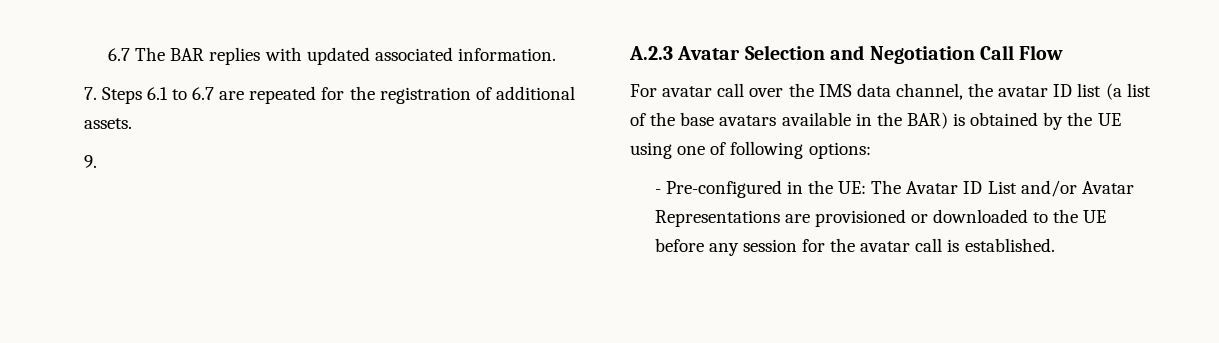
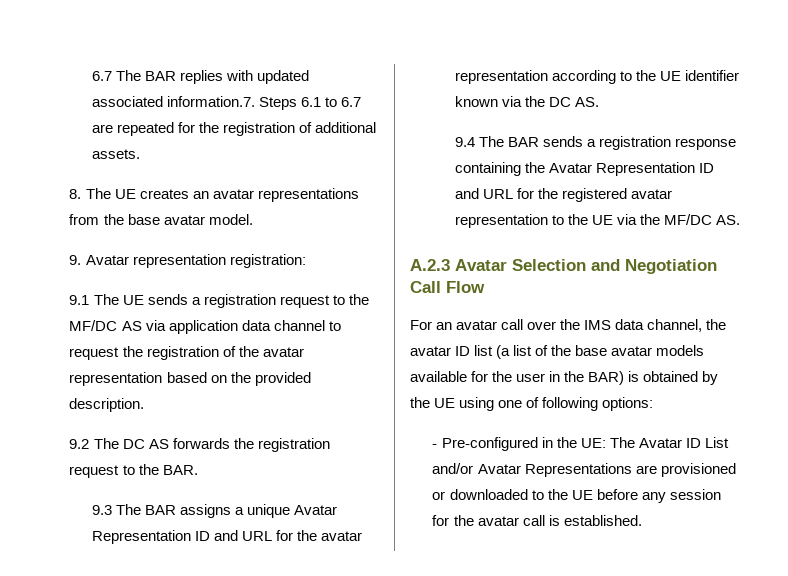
[457,48,556,61] [83,87,97,100] information. // 7. -> [166,96,255,107] information.7.
[83,155,97,168] 9. -> [69,188,359,202] [69,214,253,225] [69,254,306,268] [69,294,369,308] [69,320,341,334] [69,346,304,360] [69,372,311,386] [69,398,145,412] [69,438,330,452] [69,464,198,478] [91,504,338,518] [91,530,363,544] [454,70,740,84] [454,96,600,107] [454,136,737,150] [454,162,715,176] [454,188,673,202] [454,214,741,228] 8. The UE creates an avatar representations from the base avatar model. // 9. Avatar representation registration: // 9.1 The UE sends a registration request to the MF/DC AS via application data channel to request the registration of the avatar representation based on the provided description. // 9.2 The DC AS forwards the registration request to the BAR. // 9.3 The BAR assigns a unique Avatar Representation ID and URL for the avatar representation according to the UE identifier known via the DC AS. // 9.4 The BAR sends a registration response containing the Avatar Representation ID and URL for the registered avatar representation to the UE via the MF/DC AS.
(657, 90) none -> [436,322,453,330] an
[719,112,851,126] avatars available -> [611,345,705,356] [410,371,546,382] avatar models available for the user

